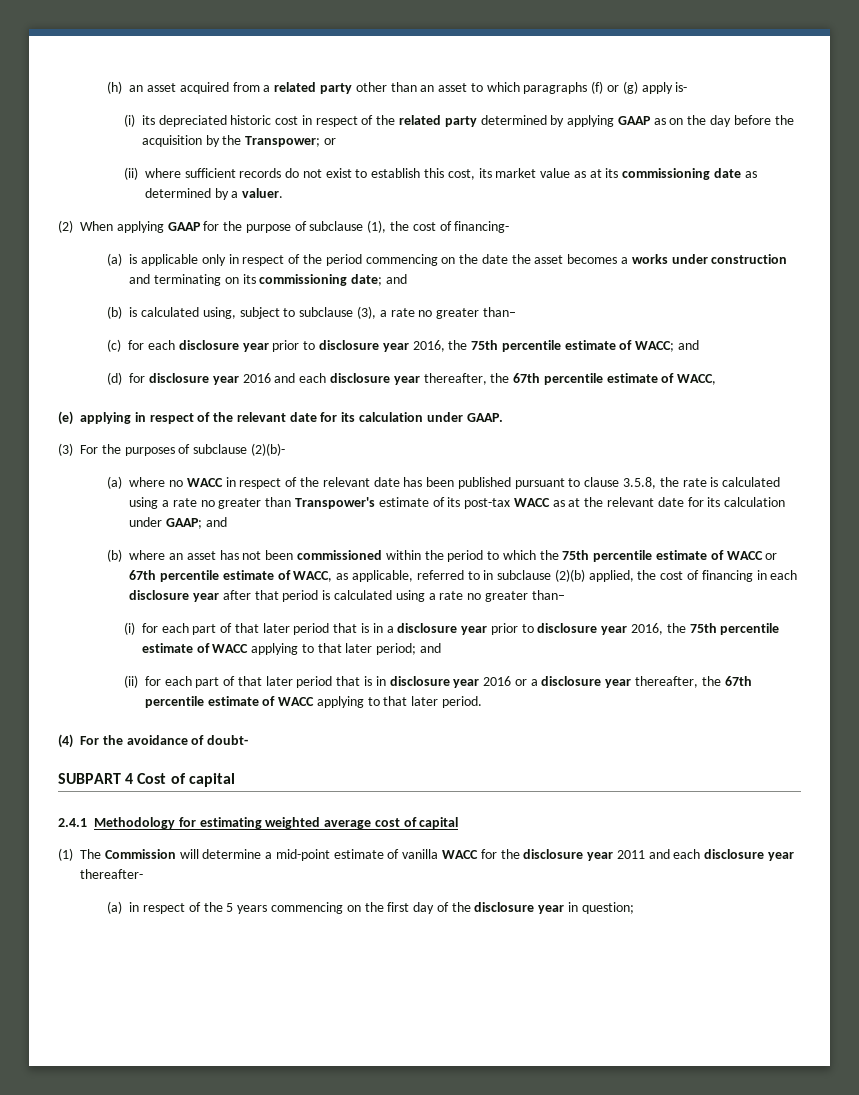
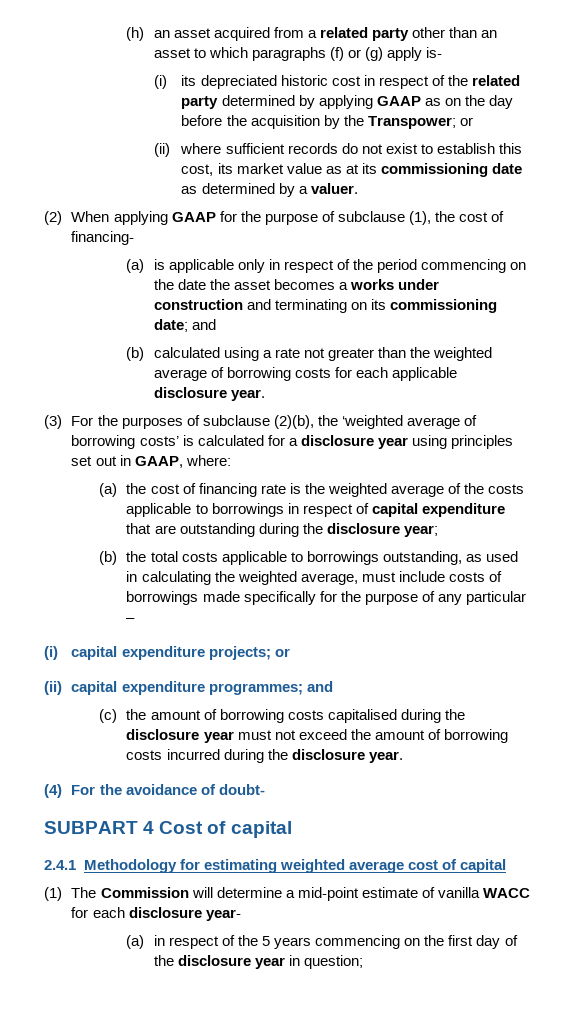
[129,306,516,319] [107,339,700,352] [107,372,717,385] [58,411,503,425] is calculated using, subject to subclause (3), a rate no greater than– // (c) for each disclosure year prior to disclosure year 2016, the 75th percentile estimate of WACC; and // (d) for disclosure year 2016 and each disclosure year thereafter, the 67th percentile estimate of WACC, // (e) applying in respect of the relevant date for its calculation under GAAP. -> [153,347,493,361] [153,367,458,381] [153,387,266,401] calculated using a rate not greater than the weighted average of borrowing costs for each applicable disclosure year.
[250,443,285,456] [107,476,781,489] [129,497,786,509] [129,517,227,529] [107,549,778,562] [129,569,798,582] [129,590,565,602] [123,622,780,635] [141,643,442,655] [123,675,752,688] [144,696,483,708] (2)(b)- // (a) where no WACC in respect of the relevant date has been published pursuant to clause 3.5.8, the rate is calculated using a rate no greater than Transpower's estimate of its post-tax WACC as at the relevant date for its calculation under GAAP; and // (b) where an asset has not been commissioned within the period to which the 75th percentile estimate of WACC or 67th percentile estimate of WACC, as applicable, referred to in subclause (2)(b) applied, the cost of financing in each disclosure year after that period is calculated using a rate no greater than– // (i) for each part of that later period that is in a disclosure year prior to disclosure year 2016, the 75th percentile estimate of WACC applying to that later period; and // (ii) for each part of that later period that is in disclosure year 2016 or a disclosure year thereafter, the 67th percentile estimate of WACC applying to that later period. -> [273,415,477,429] [71,435,513,449] [71,455,231,468] [98,483,525,497] [126,503,505,517] [126,523,438,537] [98,551,518,565] [126,571,502,585] [126,591,526,605] [126,618,136,622] [44,646,290,660] [44,681,333,695] [98,709,465,723] [126,729,508,743] [126,749,403,763] (2)(b), the ‘weighted average of borrowing costs’ is calculated for a disclosure year using principles set out in GAAP, where: // (a) the cost of financing rate is the weighted average of the costs applicable to borrowings in respect of capital expenditure that are outstanding during the disclosure year; // (b) the total costs applicable to borrowings outstanding, as used in calculating the weighted average, must include costs of borrowings made specifically for the purpose of any particular – // (i) capital expenditure projects; or // (ii) capital expenditure programmes; and // (c) the amount of borrowing costs capitalised during the disclosure year must not exceed the amount of borrowing costs incurred during the disclosure year.
[500,849,795,861] [80,869,143,879] the disclosure year 2011 and each disclosure year thereafter- -> [92,907,241,921] each disclosure year-

